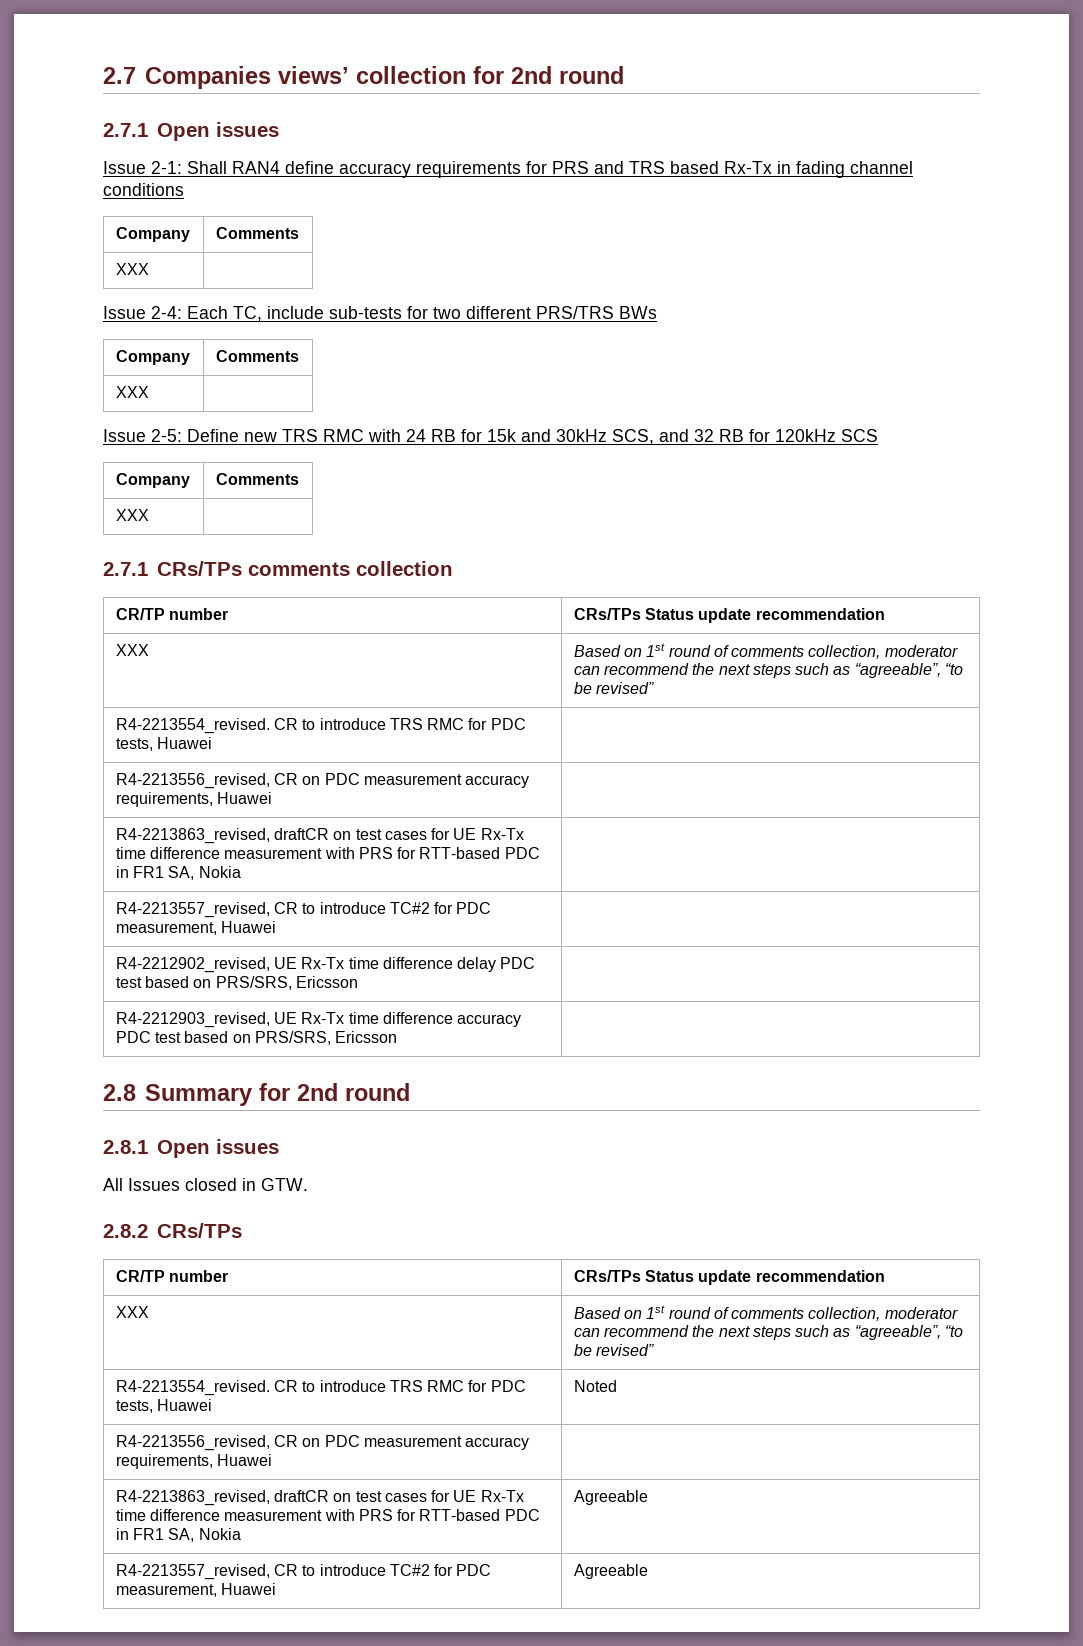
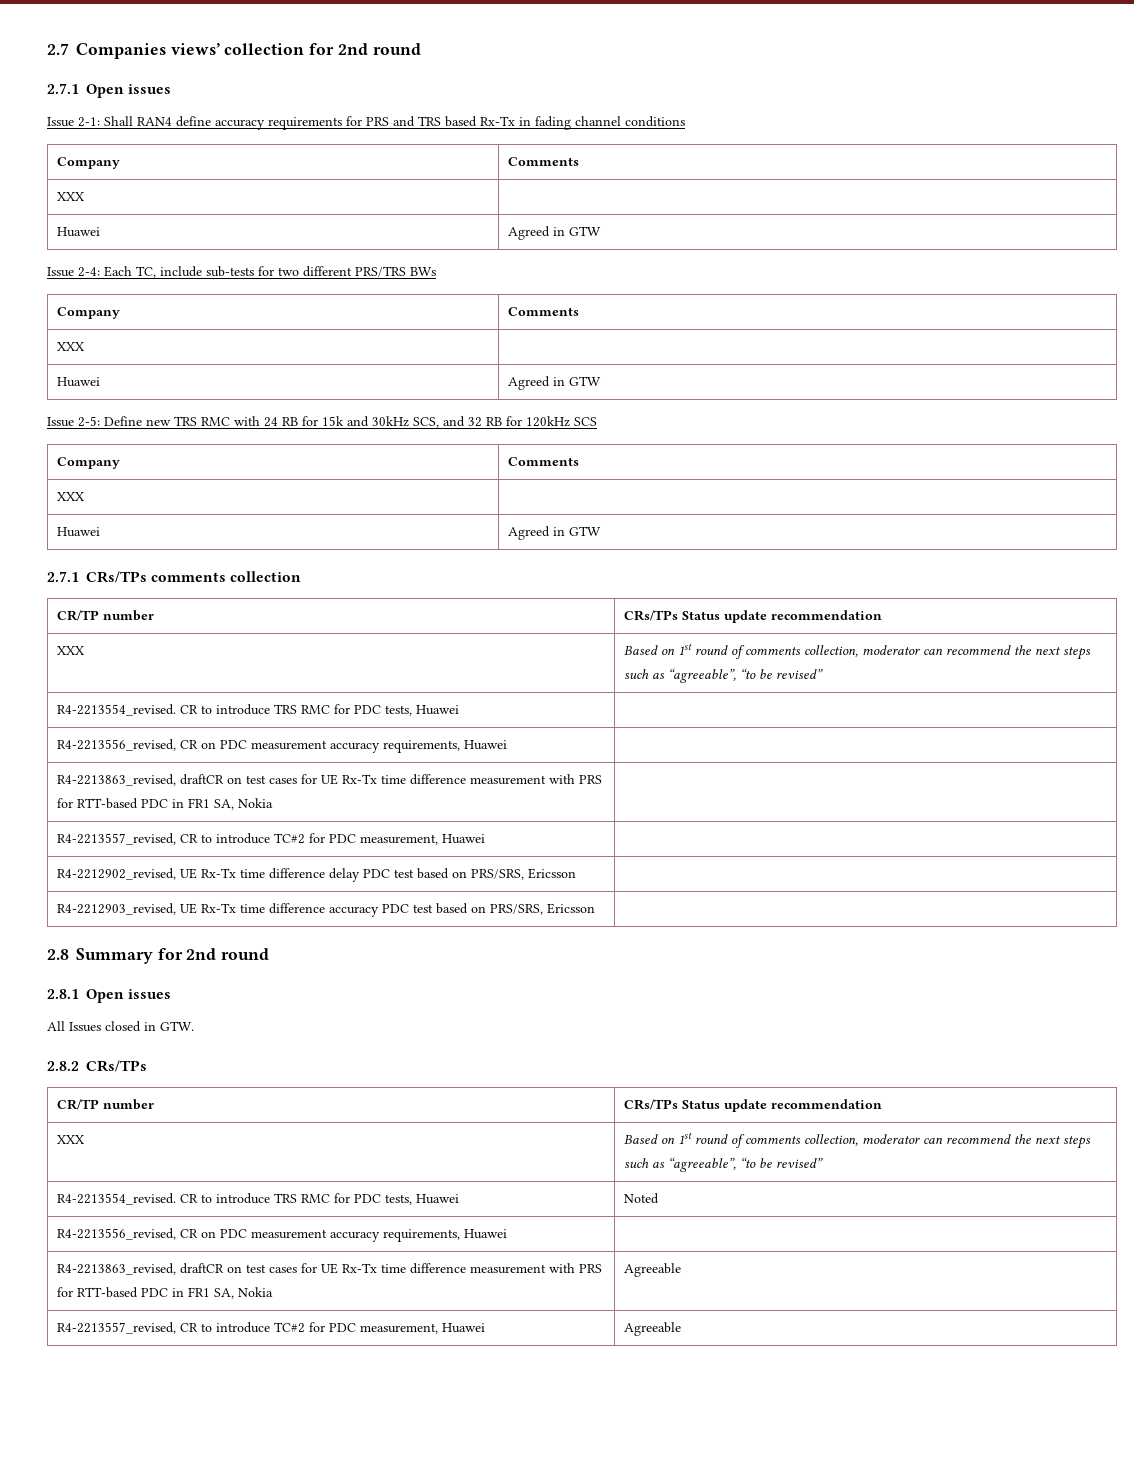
(149, 269) none -> [56,227,100,237] [507,226,601,240] // Huawei | Agreed in GTW
(149, 392) none -> [56,377,100,387] [507,376,601,390] // Huawei | Agreed in GTW
(149, 515) none -> [56,527,100,537] [507,526,601,540] // Huawei | Agreed in GTW

